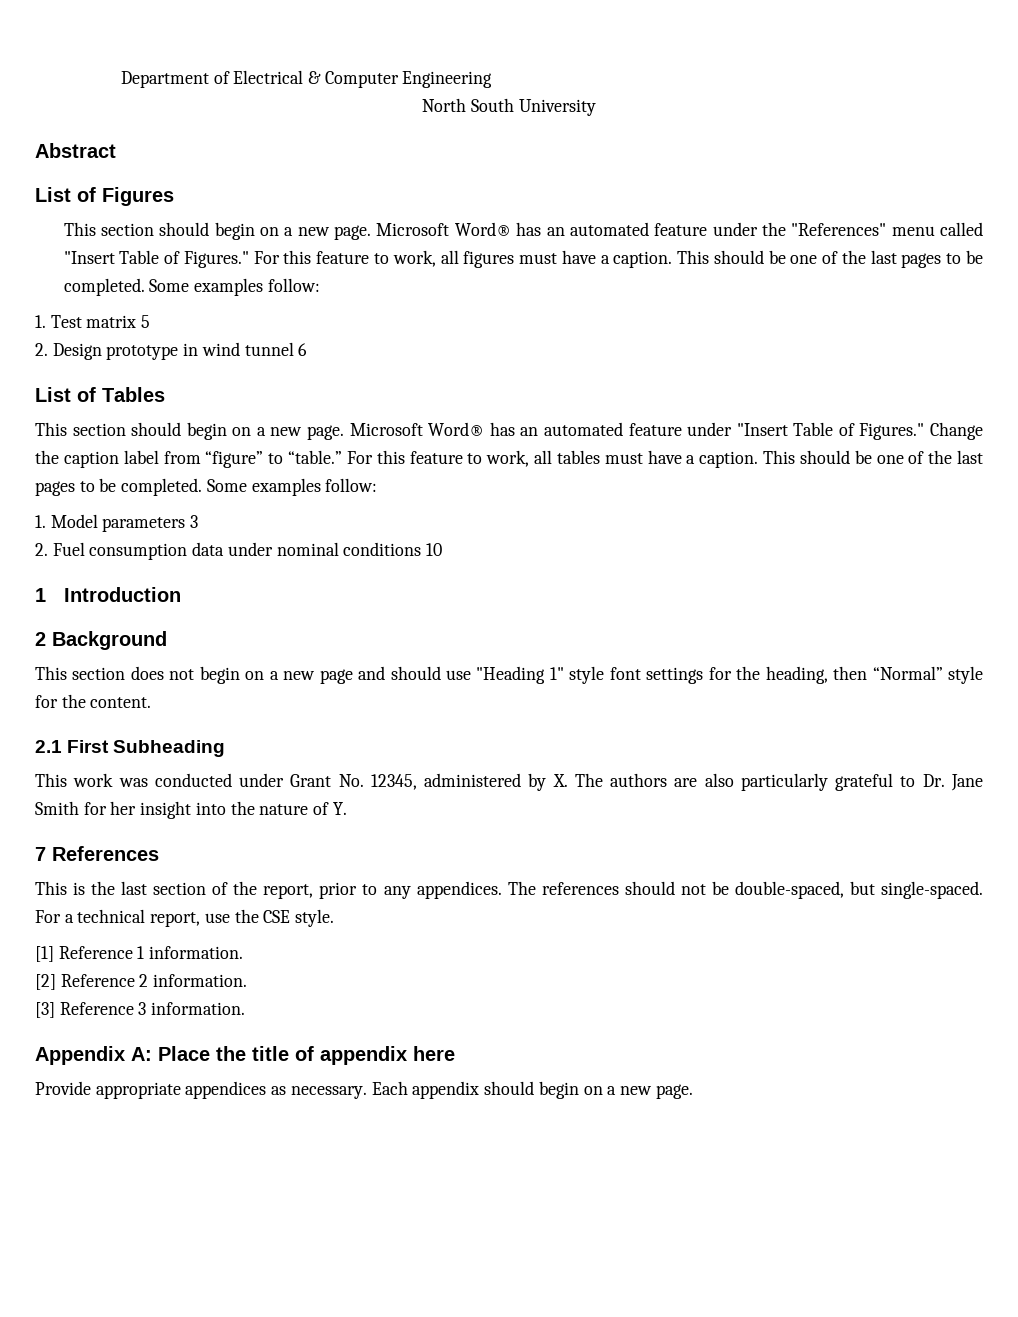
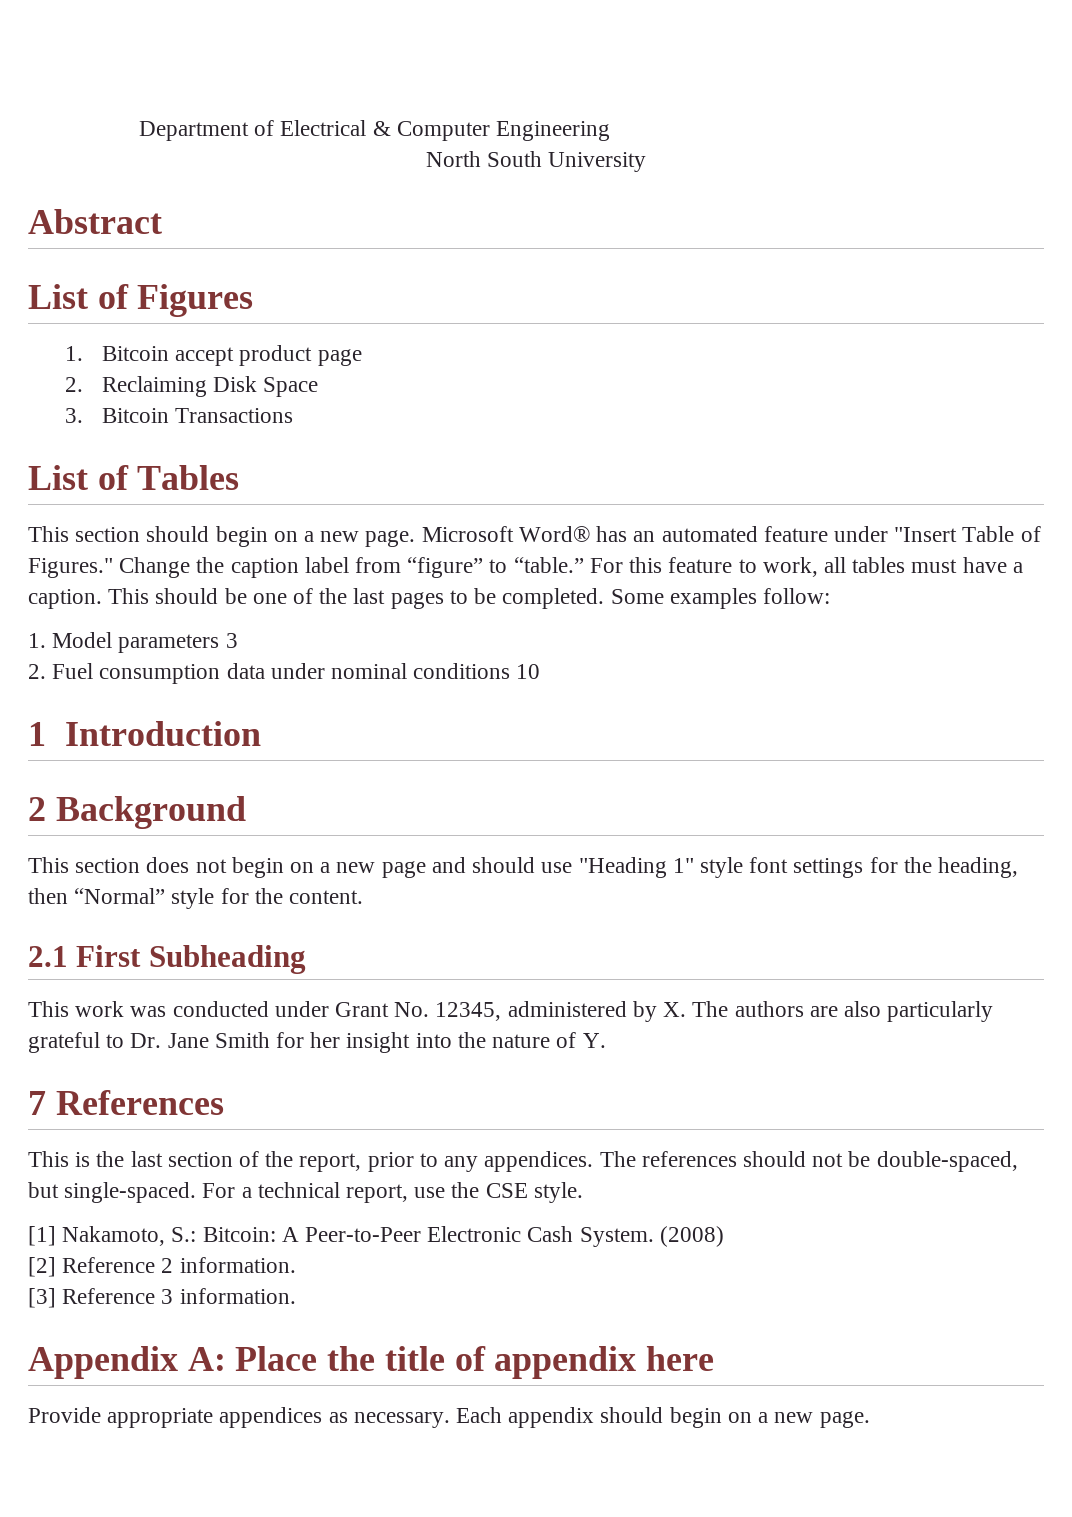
[63,222,983,240] [63,250,984,268] [63,278,320,296] [35,315,151,328] [35,342,308,360] This section should begin on a new page. Microsoft Word® has an automated feature under the "References" menu called "Insert Table of Figures." For this feature to work, all figures must have a caption. This should be one of the last pages to be completed. Some examples follow: // 1. Test matrix 5 // 2. Design prototype in wind tunnel 6 -> [65,345,362,366] [65,376,319,397] [65,408,294,423] 1. Bitcoin accept product page // 2. Reclaiming Disk Space // 3. Bitcoin Transactions
[58,946,244,959] Reference 1 information. -> [62,1226,724,1247] Nakamoto, S.: Bitcoin: A Peer-to-Peer Electronic Cash System. (2008)

